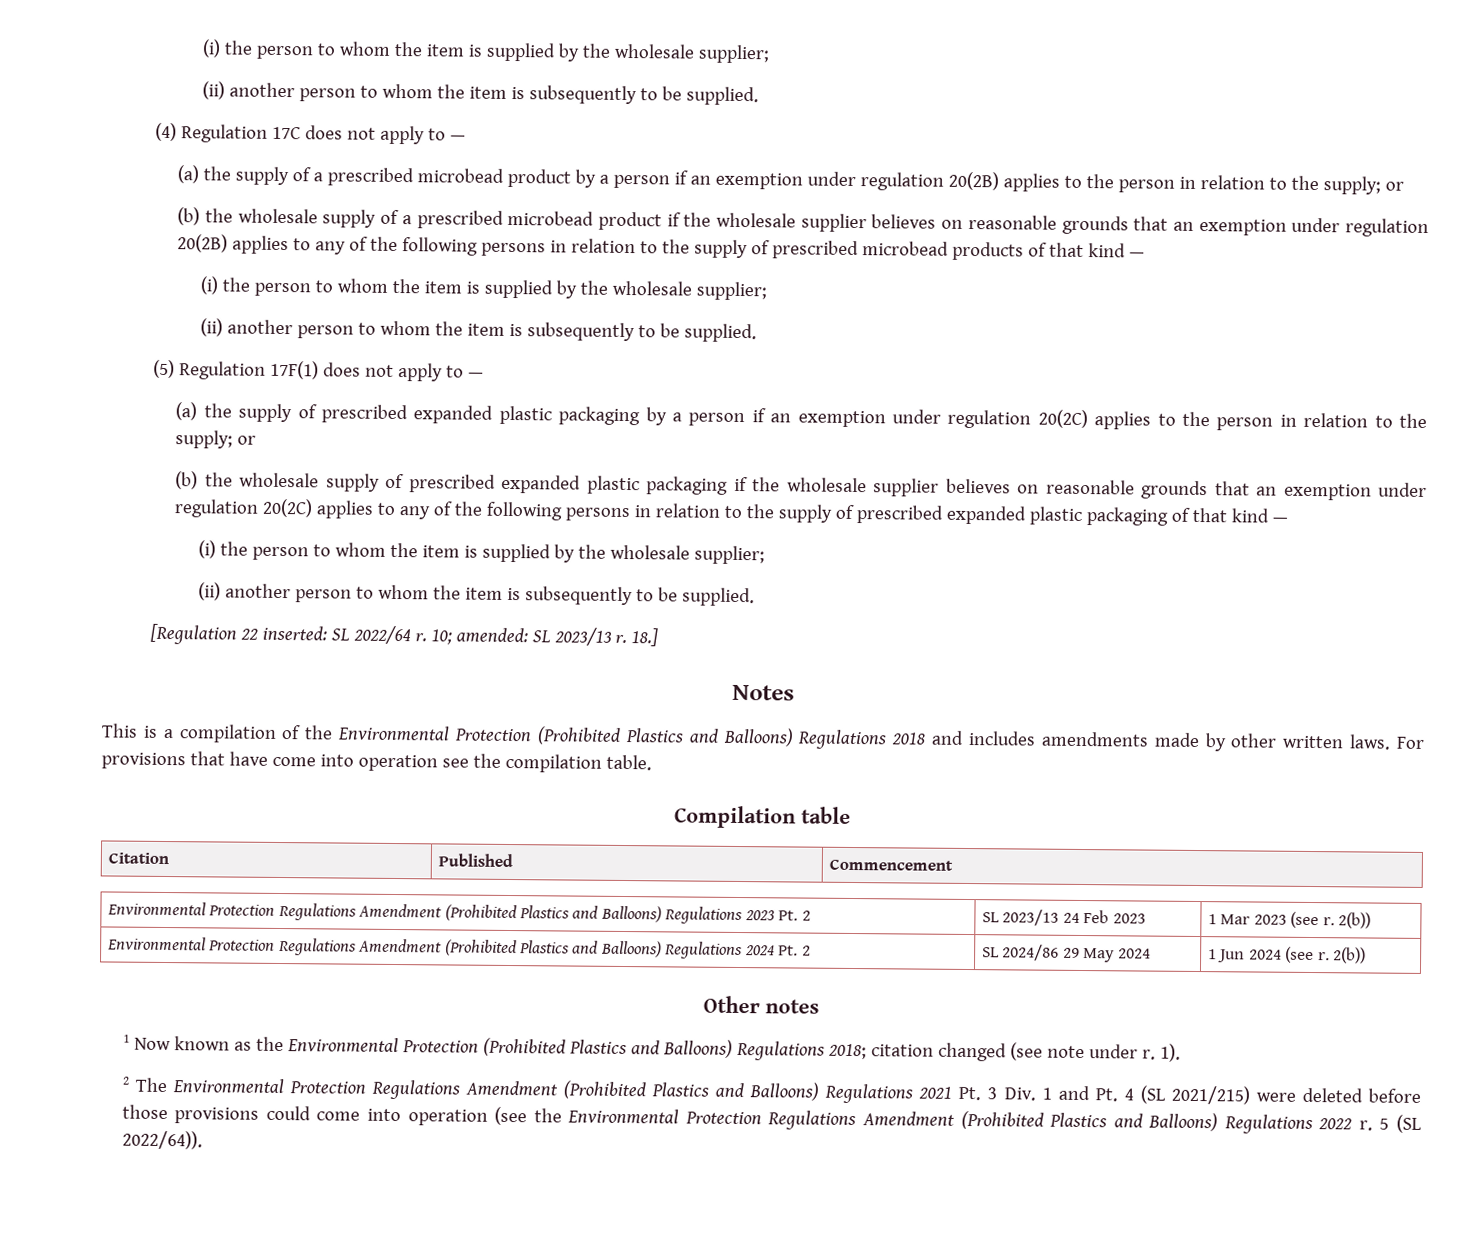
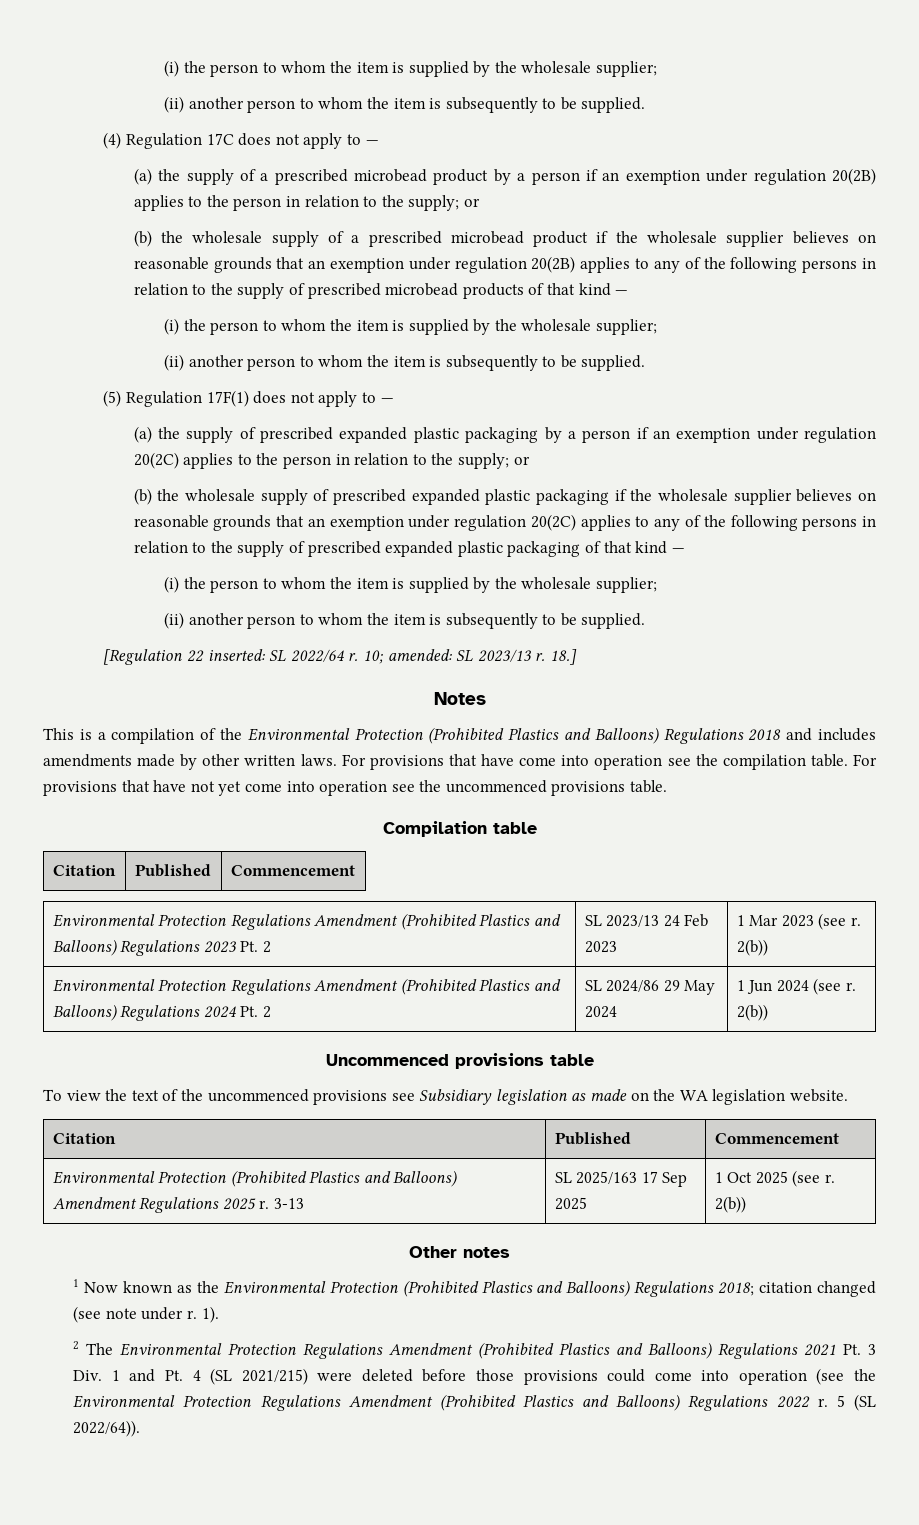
(652, 762) none -> [853,754,878,766] [43,780,668,796] For provisions that have not yet come into operation see the uncommenced provisions table.
(1366, 955) none -> [325,1053,594,1069] [43,1089,849,1105] [52,1133,116,1144] [554,1132,631,1145] [714,1133,839,1144] [52,1170,458,1187] [52,1197,304,1213] [554,1171,688,1187] [554,1197,587,1210] [714,1170,835,1187] [714,1196,746,1213] // Uncommenced provisions table // To view the text of the uncommenced provisions see Subsidiary legislation as made on the WA legislation website. // Citation | Published | Commencement // Environmental Protection (Prohibited Plastics and Balloons) Amendment Regulations 2025 r. 3-13 | SL 2025/163 17 Sep 2025 | 1 Oct 2025 (see r. 2(b))

